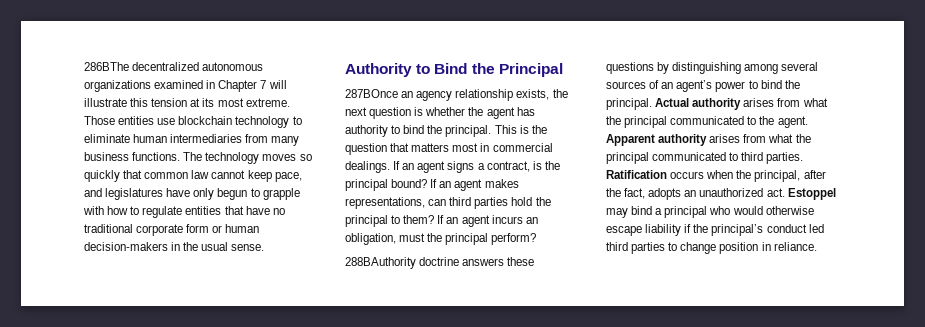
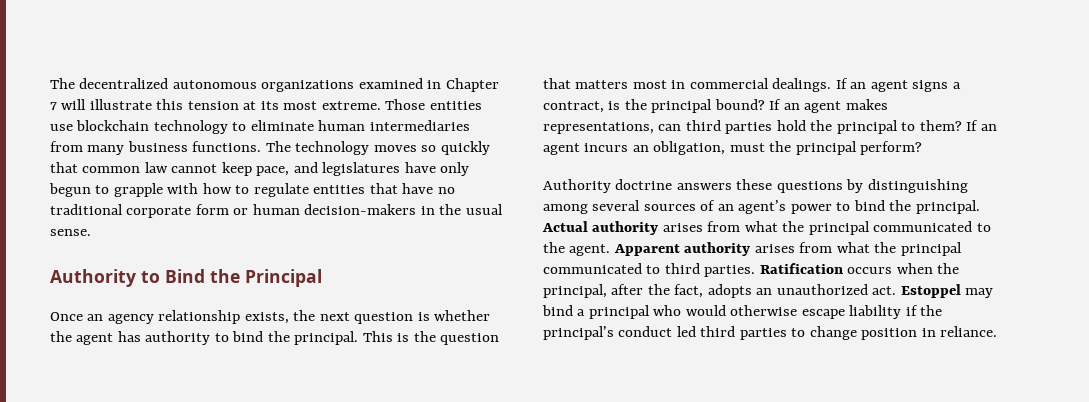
[84,62,129,71] 286BThe -> [50,78,75,89] The
[345,89,398,98] 287BOnce -> [50,312,83,321] Once
[345,257,416,269] 288BAuthority -> [543,179,611,193] Authority

